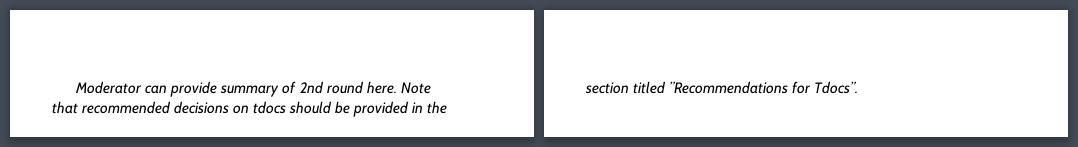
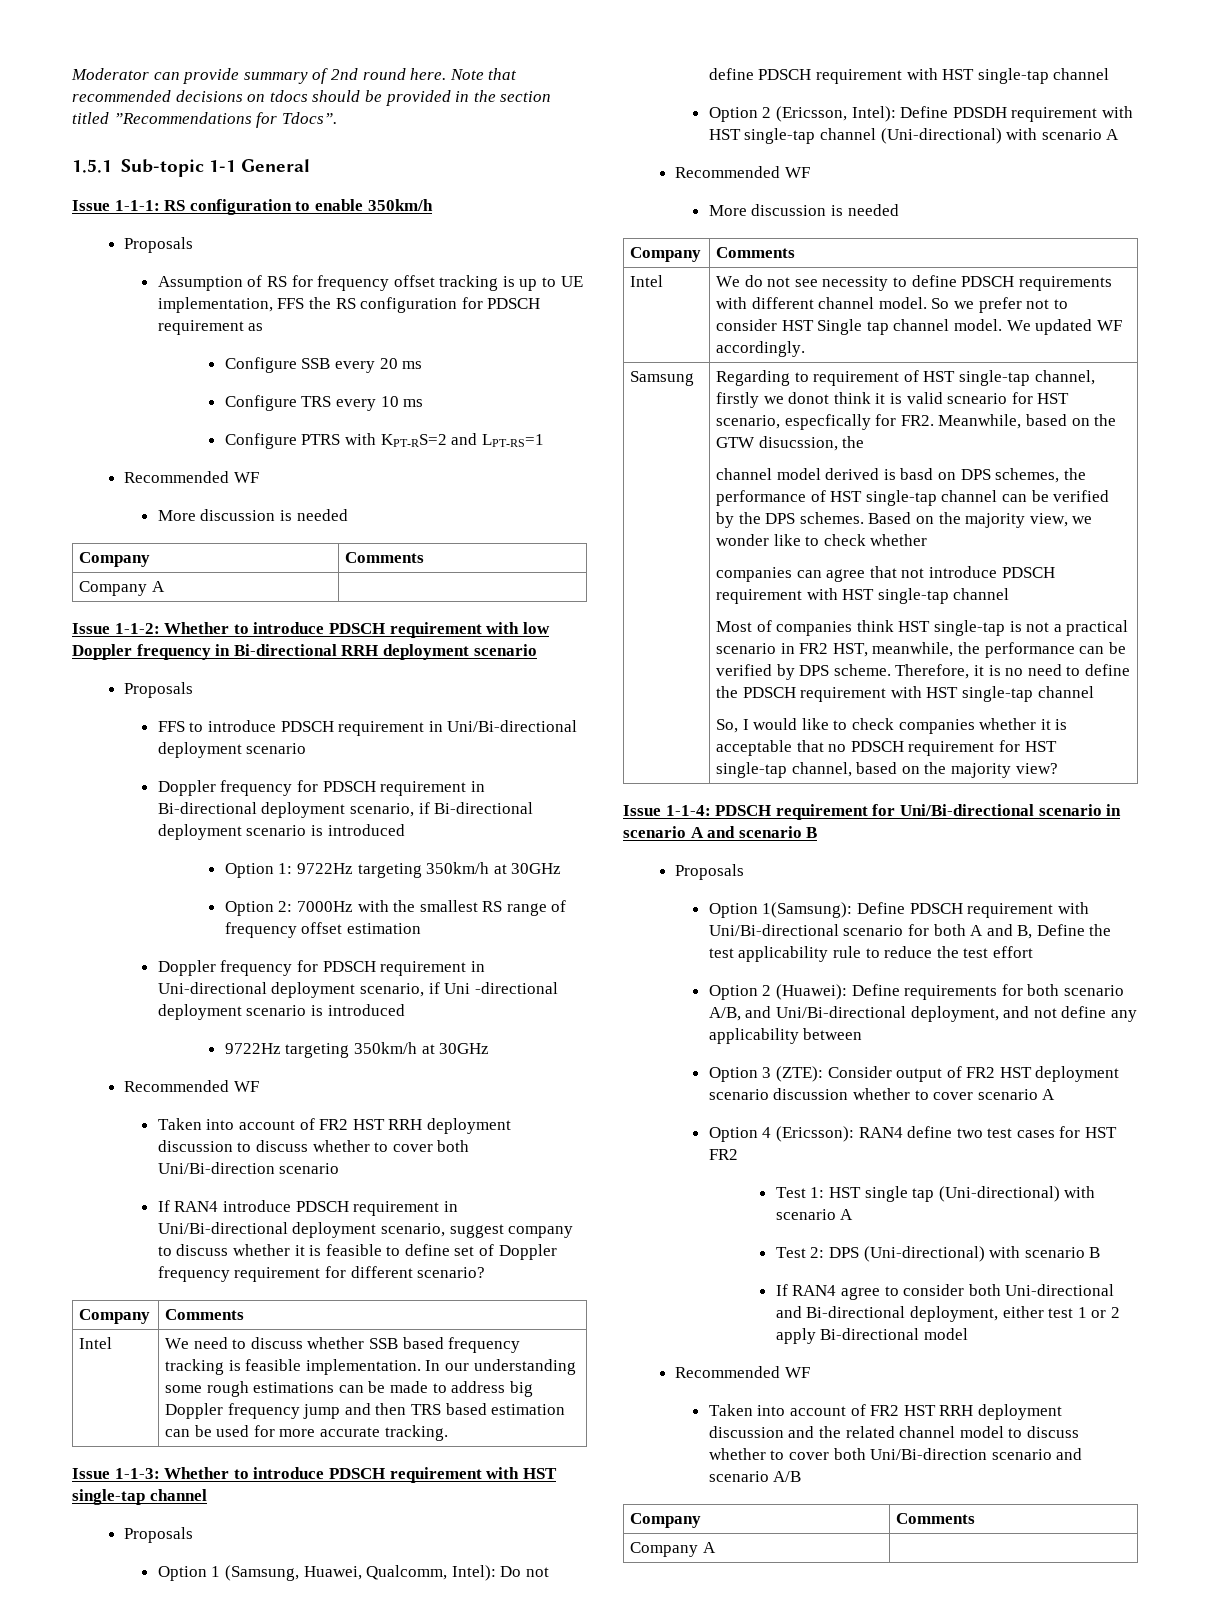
(859, 87) none -> [72,159,310,177] [72,199,433,215] [124,237,194,253] [157,275,583,291] [157,297,541,313] [157,320,264,335] [224,357,423,373] [224,395,424,411] [224,433,544,449] [124,471,259,483] [157,509,348,521] [79,552,151,567] [345,552,425,563] [79,581,165,596] [72,622,550,638] [72,644,537,660] [124,682,194,698] [157,720,578,736] [157,742,307,758] [157,780,485,796] [157,802,534,818] [157,824,405,840] [224,862,562,878] [224,900,567,916] [224,922,421,938] [157,960,485,976] [157,982,558,998] [157,1004,405,1020] [224,1042,490,1058] [124,1080,259,1092] [157,1118,511,1134] [157,1140,470,1152] [157,1162,340,1174] [157,1200,458,1216] [157,1222,574,1238] [157,1244,557,1260] [157,1266,486,1282] [79,1309,151,1324] [165,1309,245,1320] [79,1337,113,1349] [165,1337,521,1353] [165,1359,576,1375] [165,1381,533,1397] [165,1403,566,1419] [165,1425,448,1441] [72,1467,557,1483] [72,1489,207,1505] [124,1527,194,1543] [157,1565,549,1581] [708,68,1110,84] [708,106,1133,122] [708,128,1120,144] [675,166,810,178] [708,204,899,216] [630,247,702,262] [716,247,796,258] [630,275,664,287] [716,275,1112,291] [716,297,1068,313] [716,319,1122,335] [716,341,806,357] [630,371,695,386] [716,370,1095,386] [716,392,1070,408] [716,414,1117,430] [716,436,865,451] [716,468,1086,483] [716,490,1110,506] [716,512,1093,528] [716,534,928,546] [716,566,1055,582] [716,588,1010,604] [716,620,1129,636] [716,642,1126,658] [716,664,1131,680] [716,686,1094,702] [716,718,1068,734] [716,740,1057,756] [716,762,1058,778] [623,804,1122,820] [623,826,818,838] [675,864,745,880] [708,902,1089,918] [708,924,1112,939] [708,946,1033,962] [708,984,1124,1000] [708,1006,1137,1022] [708,1028,863,1044] [708,1066,1120,1082] [708,1088,1056,1100] [708,1126,1118,1142] [708,1149,738,1160] [775,1186,1096,1202] [775,1209,854,1220] [775,1246,1101,1262] [775,1284,1115,1300] [775,1306,1120,1322] [775,1328,968,1344] [675,1366,810,1378] [708,1404,1062,1420] [708,1426,1079,1438] [708,1448,1083,1460] [708,1471,802,1482] [630,1513,702,1528] [896,1513,976,1524] [630,1542,716,1557] // 1.5.1 Sub-topic 1-1 General // Issue 1-1-1: RS configuration to enable 350km/h // Proposals // Assumption of RS for frequency offset tracking is up to UE implementation, FFS the RS configuration for PDSCH requirement as // Configure SSB every 20 ms // Configure TRS every 10 ms // Configure PTRS with KPT-RS=2 and LPT-RS=1 // Recommended WF // More discussion is needed // Company | Comments // Company A | // Issue 1-1-2: Whether to introduce PDSCH requirement with low Doppler frequency in Bi-directional RRH deployment scenario // Proposals // FFS to introduce PDSCH requirement in Uni/Bi-directional deployment scenario // Doppler frequency for PDSCH requirement in Bi-directional deployment scenario, if Bi-directional deployment scenario is introduced // Option 1: 9722Hz targeting 350km/h at 30GHz // Option 2: 7000Hz with the smallest RS range of frequency offset estimation // Doppler frequency for PDSCH requirement in Uni-directional deployment scenario, if Uni -directional deployment scenario is introduced // 9722Hz targeting 350km/h at 30GHz // Recommended WF // Taken into account of FR2 HST RRH deployment discussion to discuss whether to cover both Uni/Bi-direction scenario // If RAN4 introduce PDSCH requirement in Uni/Bi-directional deployment scenario, suggest company to discuss whether it is feasible to define set of Doppler frequency requirement for different scenario? // Company | Comments // Intel | We need to discuss whether SSB based frequency tracking is feasible implementation. In our understanding some rough estimations can be made to address big Doppler frequency jump and then TRS based estimation can be used for more accurate tracking. // Issue 1-1-3: Whether to introduce PDSCH requirement with HST single-tap channel // Proposals // Option 1 (Samsung, Huawei, Qualcomm, Intel): Do not define PDSCH requirement with HST single-tap channel // Option 2 (Ericsson, Intel): Define PDSDH requirement with HST single-tap channel (Uni-directional) with scenario A // Recommended WF // More discussion is needed // Company | Comments // Intel | We do not see necessity to define PDSCH requirements with different channel model. So we prefer not to consider HST Single tap channel model. We updated WF accordingly. // Samsung | Regarding to requirement of HST single-tap channel, firstly we donot think it is valid scneario for HST scenario, especfically for FR2. Meanwhile, based on the GTW disucssion, the // channel model derived is basd on DPS schemes, the performance of HST single-tap channel can be verified by the DPS schemes. Based on the majority view, we wonder like to check whether // companies can agree that not introduce PDSCH requirement with HST single-tap channel // Most of companies think HST single-tap is not a practical scenario in FR2 HST, meanwhile, the performance can be verified by DPS scheme. Therefore, it is no need to define the PDSCH requirement with HST single-tap channel // So, I would like to check companies whether it is acceptable that no PDSCH requirement for HST single-tap channel, based on the majority view? // Issue 1-1-4: PDSCH requirement for Uni/Bi-directional scenario in scenario A and scenario B // Proposals // Option 1(Samsung): Define PDSCH requirement with Uni/Bi-directional scenario for both A and B, Define the test applicability rule to reduce the test effort // Option 2 (Huawei): Define requirements for both scenario A/B, and Uni/Bi-directional deployment, and not define any applicability between // Option 3 (ZTE): Consider output of FR2 HST deployment scenario discussion whether to cover scenario A // Option 4 (Ericsson): RAN4 define two test cases for HST FR2 // Test 1: HST single tap (Uni-directional) with scenario A // Test 2: DPS (Uni-directional) with scenario B // If RAN4 agree to consider both Uni-directional and Bi-directional deployment, either test 1 or 2 apply Bi-directional model // Recommended WF // Taken into account of FR2 HST RRH deployment discussion and the related channel model to discuss whether to cover both Uni/Bi-direction scenario and scenario A/B // Company | Comments // Company A |

